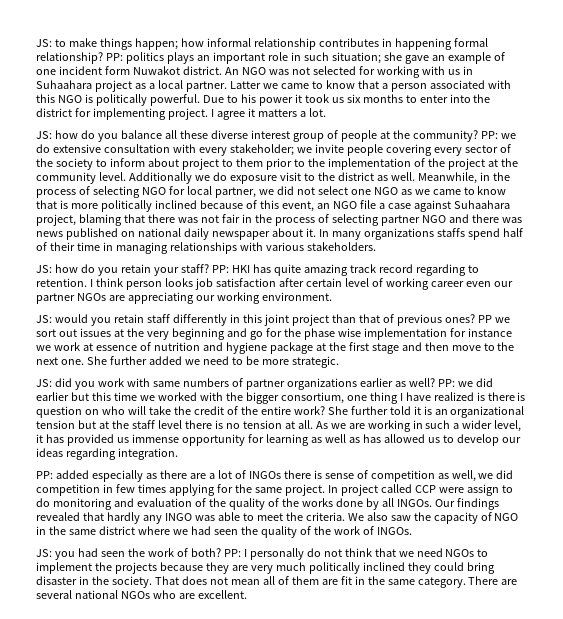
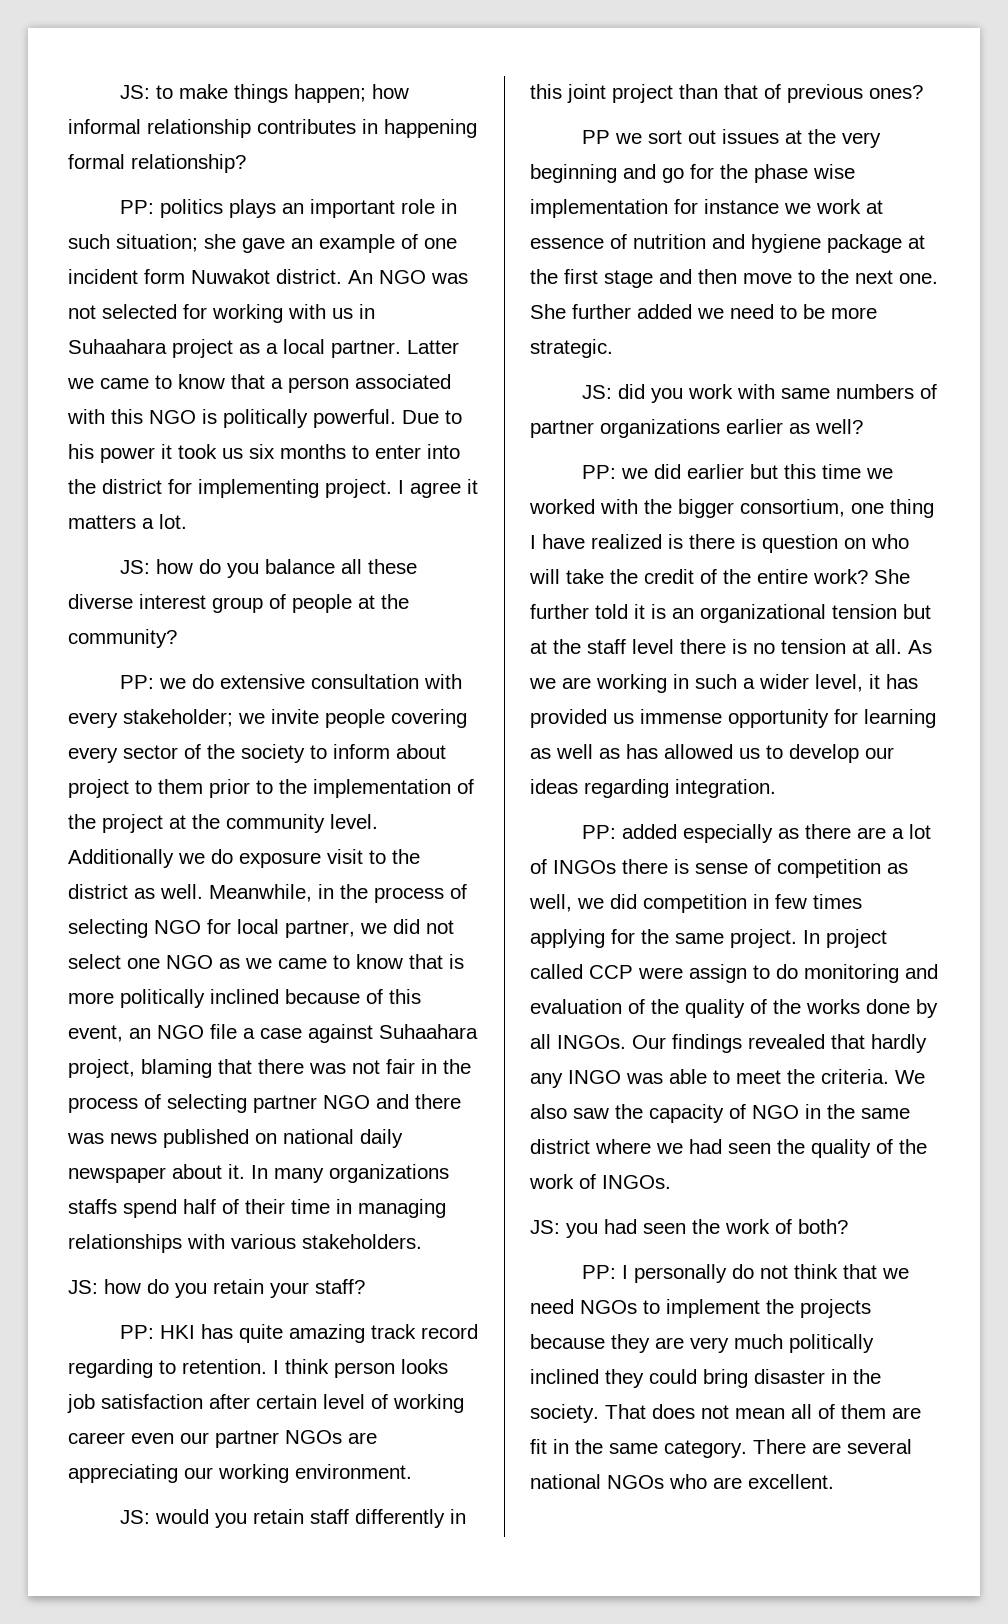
(103, 58) none -> (246, 163) //
(478, 136) none -> (177, 638) //
(209, 268) none -> (365, 1286) //
(475, 318) none -> (923, 92) //
(435, 382) none -> (863, 426) //
(221, 552) none -> (848, 1226) //

